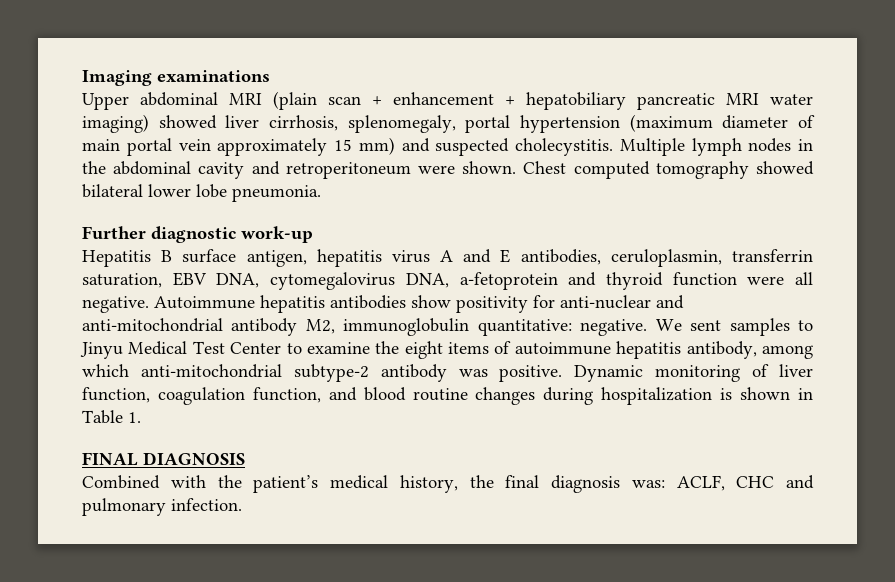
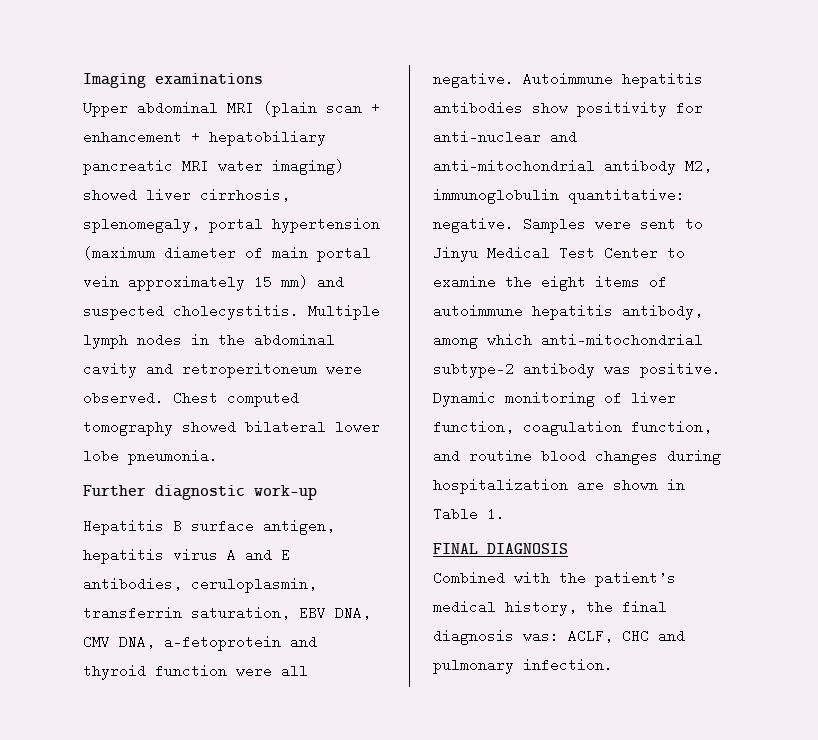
[462,161,517,174] shown. -> [83,391,164,405] observed.
[270,272,396,290] cytomegalovirus -> [83,635,110,649] CMV
[655,318,790,336] We sent samples -> [523,217,676,233] Samples were sent
[363,387,468,401] blood routine -> [469,449,586,463] routine blood
[720,388,733,400] is -> [577,478,604,492] are

